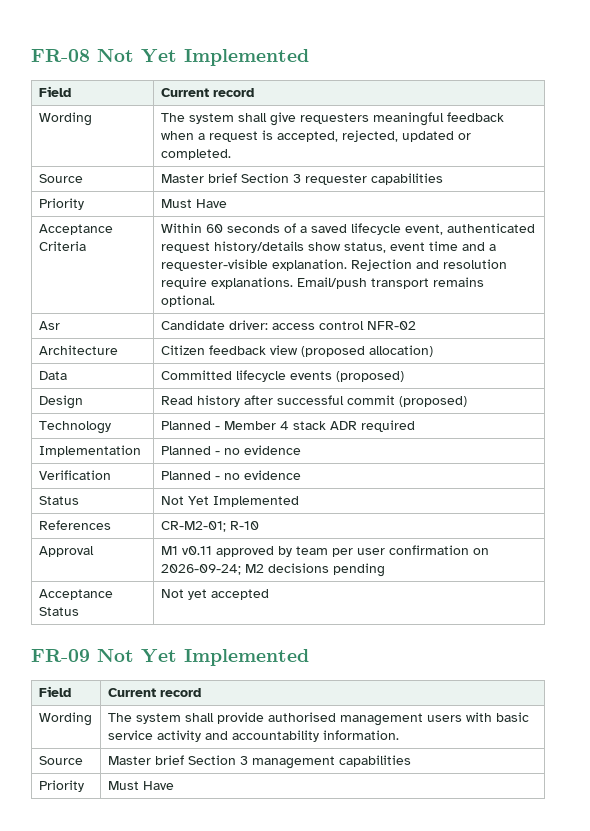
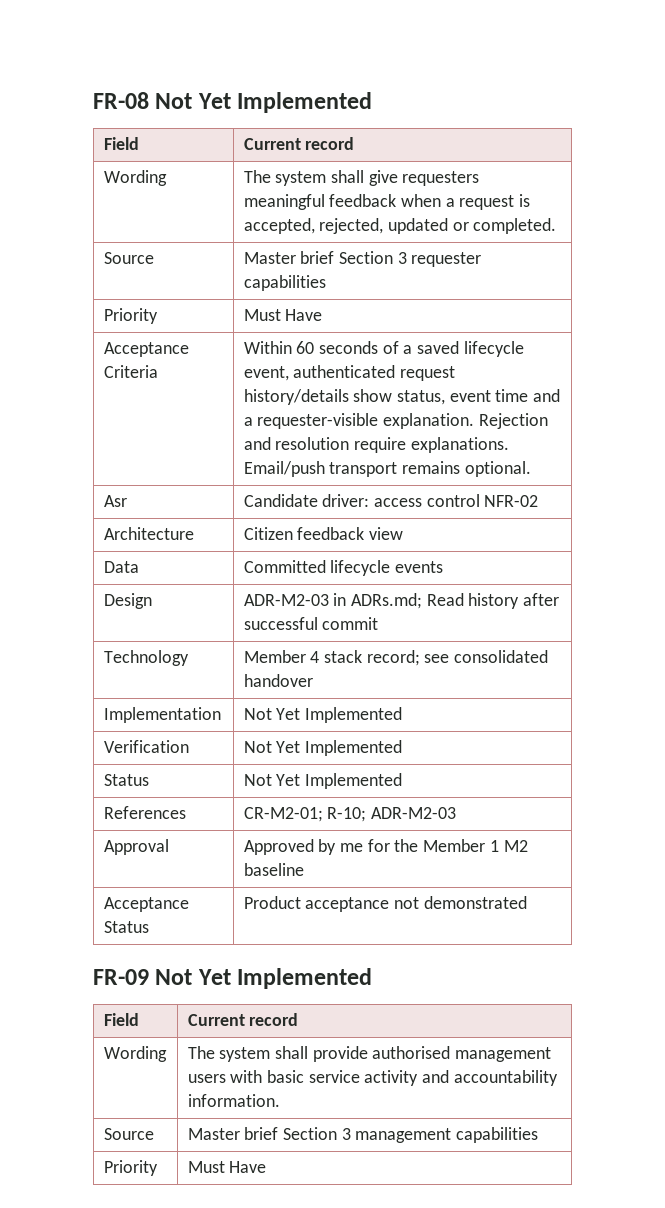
[300,345,433,357] (proposed allocation) -> (403, 533) none
[335,371,404,382] (proposed) -> (443, 567) none
(83, 402) none -> [243,593,422,609] ADR-M2-03 in ADRs.md;
[398,396,467,407] (proposed) -> (379, 623) none
[160,421,220,430] Planned - -> (189, 658) none
[329,420,415,432] [38,445,141,457] [160,445,301,455] [38,470,111,480] [160,470,301,480] ADR required // Implementation | Planned - no evidence // Verification | Planned - no evidence -> [366,650,549,666] [243,674,313,687] [103,707,221,723] [243,707,402,723] [103,740,189,753] [243,740,402,756] record; see consolidated handover // Implementation | Not Yet Implemented // Verification | Not Yet Implemented
[229,521,259,530] R-10 -> [327,807,456,822] R-10; ADR-M2-03
[160,545,489,557] [160,563,385,577] [38,589,113,600] [38,607,79,616] [160,589,269,600] M1 v0.11 approved by team per user confirmation on 2026-09-24; M2 decisions pending // Acceptance Status | Not yet accepted -> [243,839,528,855] [243,863,304,876] [103,897,189,912] [103,921,149,933] [243,896,527,912] Approved by me for the Member 1 M2 baseline // Acceptance Status | Product acceptance not demonstrated

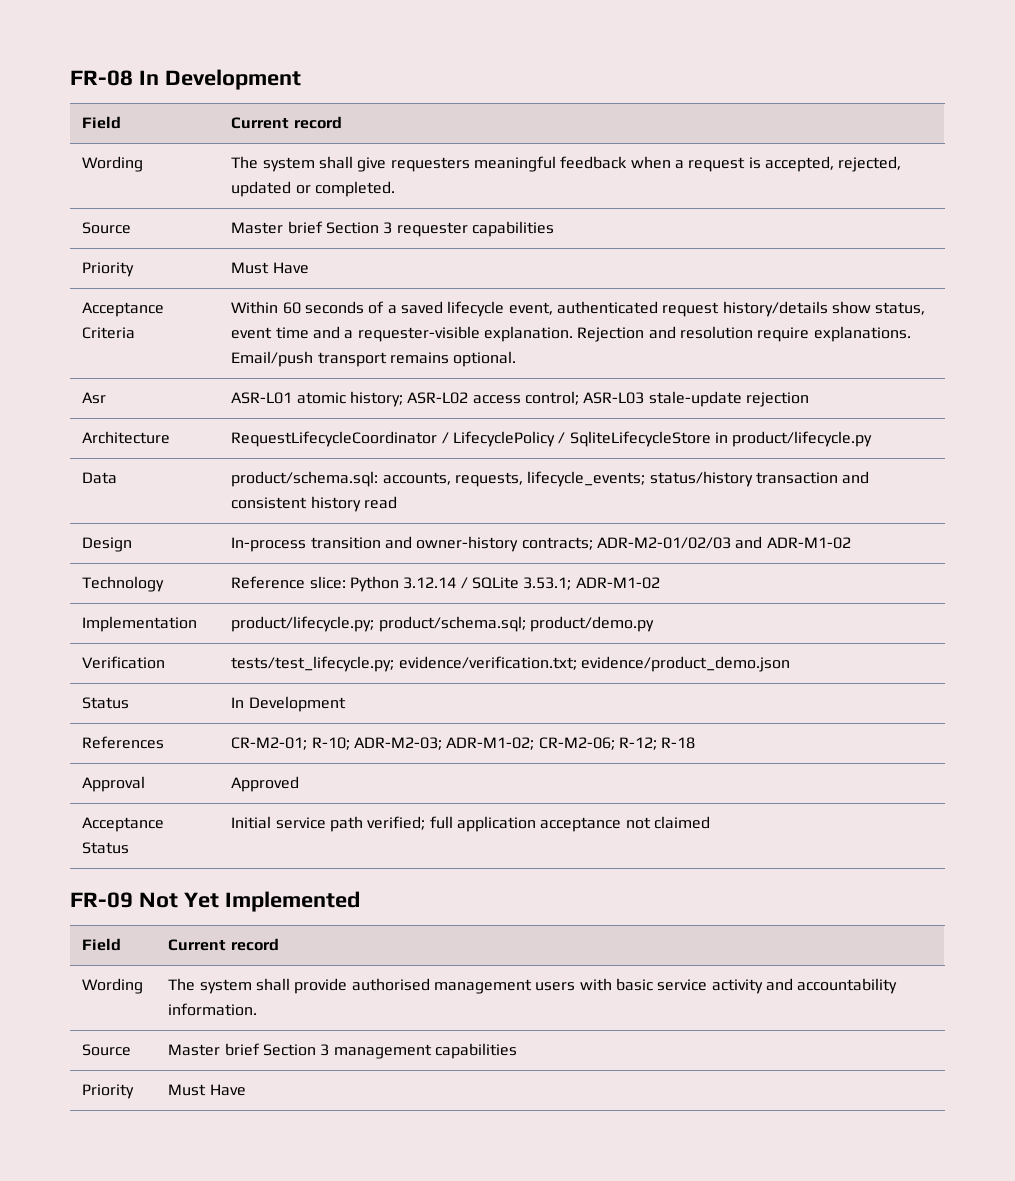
[155,92,373,113] Not Yet Implemented -> [138,69,301,90] In Development
[243,494,539,507] [103,527,194,540] [243,527,403,540] [103,561,139,573] [243,560,443,576] [103,593,152,609] [243,593,560,609] [243,617,379,630] [103,650,189,666] [243,650,549,666] [243,674,313,687] [103,707,221,723] [243,707,402,723] [103,740,189,753] [243,740,402,756] [103,774,149,786] [243,773,402,789] [103,806,186,819] [243,807,456,822] [103,839,169,855] [243,839,528,855] [243,863,304,876] [103,897,189,912] [103,921,149,933] [243,896,301,909] Candidate driver: access control NFR-02 // Architecture | Citizen feedback view // Data | Committed lifecycle events // Design | ADR-M2-03 in ADRs.md; Read history after successful commit // Technology | Member 4 stack record; see consolidated handover // Implementation | Not Yet Implemented // Verification | Not Yet Implemented // Status | Not Yet Implemented // References | CR-M2-01; R-10; ADR-M2-03 // Approval | Approved by me for the Member 1 M2 baseline // Acceptance Status | Product -> [231,391,809,407] [82,431,171,444] [231,431,873,447] [82,472,118,484] [231,471,870,487] [231,496,397,512] [82,537,133,552] [231,536,851,552] [82,576,165,592] [231,576,660,592] [82,616,198,632] [231,616,654,632] [82,656,166,669] [231,656,790,672] [82,697,130,709] [231,696,346,712] [82,736,165,749] [231,737,696,750] [82,776,146,792] [231,776,300,792] [82,817,165,832] [82,842,130,854] [231,816,536,832] ASR-L01 atomic history; ASR-L02 access control; ASR-L03 stale-update rejection // Architecture | RequestLifecycleCoordinator / LifecyclePolicy / SqliteLifecycleStore in product/lifecycle.py // Data | product/schema.sql: accounts, requests, lifecycle_events; status/history transaction and consistent history read // Design | In-process transition and owner-history contracts; ADR-M2-01/02/03 and ADR-M1-02 // Technology | Reference slice: Python 3.12.14 / SQLite 3.53.1; ADR-M1-02 // Implementation | product/lifecycle.py; product/schema.sql; product/demo.py // Verification | tests/test_lifecycle.py; evidence/verification.txt; evidence/product_demo.json // Status | In Development // References | CR-M2-01; R-10; ADR-M2-03; ADR-M1-02; CR-M2-06; R-12; R-18 // Approval | Approved // Acceptance Status | Initial service path verified; full application
[423,896,527,909] demonstrated -> [653,816,710,829] claimed

